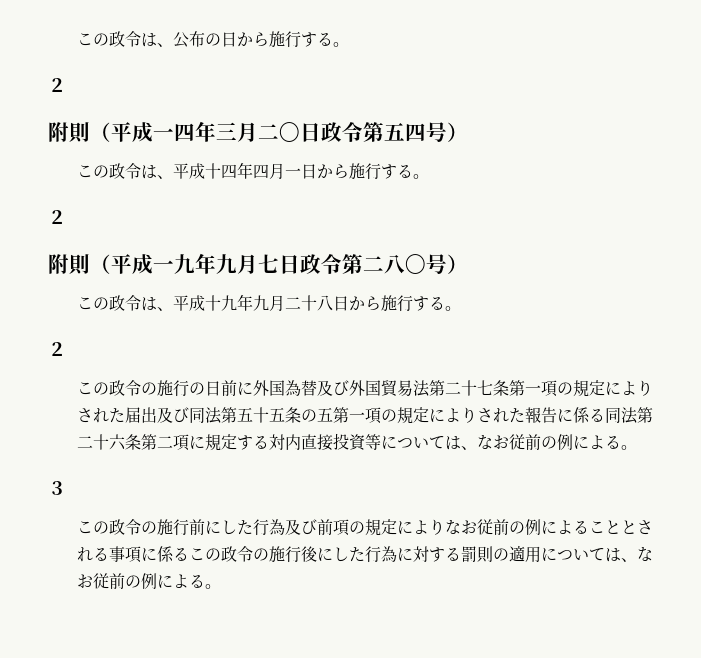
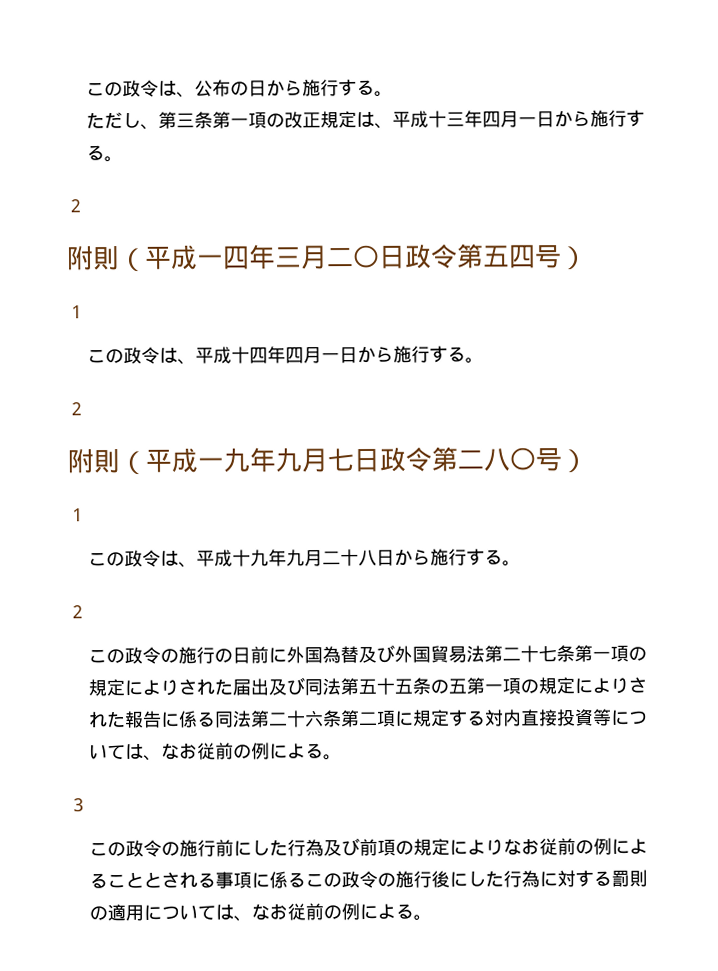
(349, 44) none -> [86,109,646,130] [86,145,124,163] // ただし、第三条第一項の改正規定は、平成十三年四月一日から施行する。
(468, 132) none -> [67,305,86,319] // １
(468, 264) none -> [68,508,87,522] // １

